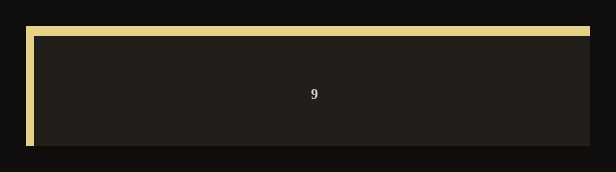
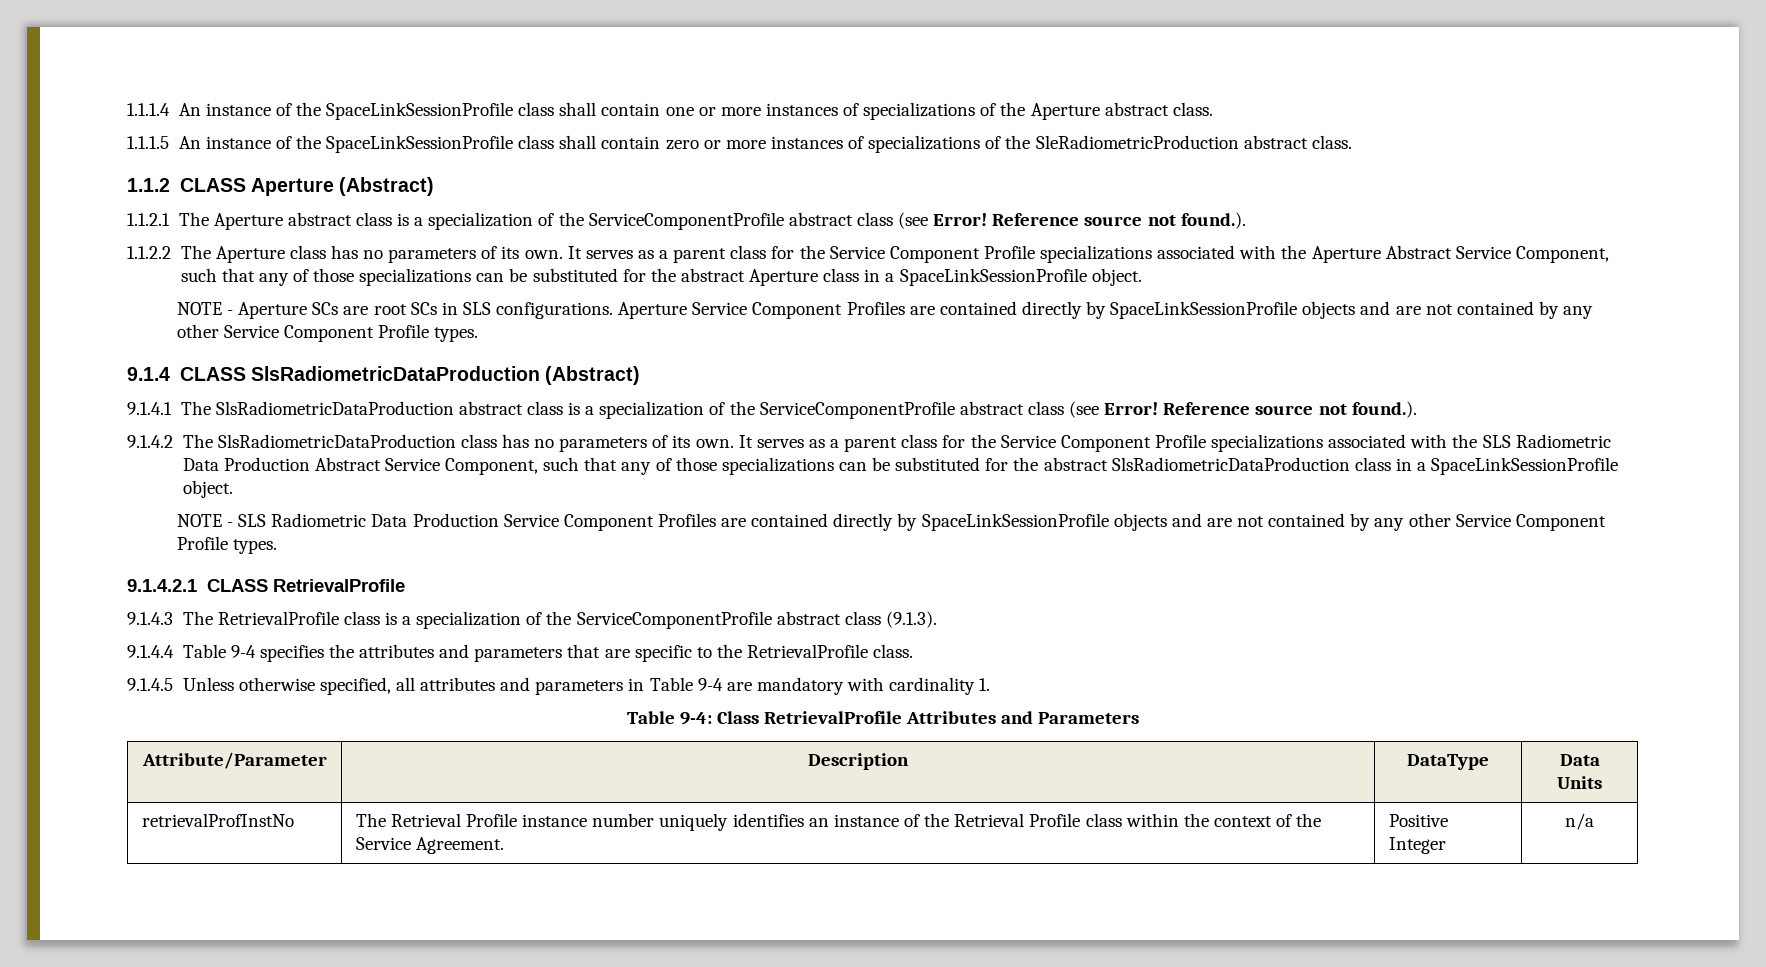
[311,89,318,99] 9 -> [127,102,1213,120] [127,135,1352,153] [127,177,435,196] [127,212,1246,230] [127,245,1610,263] [180,268,1142,286] [176,301,1594,319] [176,324,479,342] [127,366,641,385] [127,401,1417,419] [127,434,1611,452] [182,457,1619,475] [182,480,233,498] [176,513,1606,531] [176,536,277,554] [127,579,405,592] [127,611,937,629] [127,644,914,662] [127,677,991,695] [626,711,1140,725] [141,752,327,769] [808,753,910,770] [1407,754,1489,770] [1559,754,1600,766] [1557,776,1602,789] [141,813,294,827] [355,813,1322,831] [355,837,504,854] [1388,814,1448,827] [1388,837,1446,854] [1565,813,1594,830] 1.1.1.4 An instance of the SpaceLinkSessionProfile class shall contain one or more instances of specializations of the Aperture abstract class. // 1.1.1.5 An instance of the SpaceLinkSessionProfile class shall contain zero or more instances of specializations of the SleRadiometricProduction abstract class. // 1.1.2 CLASS Aperture (Abstract) // 1.1.2.1 The Aperture abstract class is a specialization of the ServiceComponentProfile abstract class (see Error! Reference source not found.). // 1.1.2.2 The Aperture class has no parameters of its own. It serves as a parent class for the Service Component Profile specializations associated with the Aperture Abstract Service Component, such that any of those specializations can be substituted for the abstract Aperture class in a SpaceLinkSessionProfile object. // NOTE - Aperture SCs are root SCs in SLS configurations. Aperture Service Component Profiles are contained directly by SpaceLinkSessionProfile objects and are not contained by any other Service Component Profile types. // 9.1.4 CLASS SlsRadiometricDataProduction (Abstract) // 9.1.4.1 The SlsRadiometricDataProduction abstract class is a specialization of the ServiceComponentProfile abstract class (see Error! Reference source not found.). // 9.1.4.2 The SlsRadiometricDataProduction class has no parameters of its own. It serves as a parent class for the Service Component Profile specializations associated with the SLS Radiometric Data Production Abstract Service Component, such that any of those specializations can be substituted for the abstract SlsRadiometricDataProduction class in a SpaceLinkSessionProfile object. // NOTE - SLS Radiometric Data Production Service Component Profiles are contained directly by SpaceLinkSessionProfile objects and are not contained by any other Service Component Profile types. // 9.1.4.2.1 CLASS RetrievalProfile // 9.1.4.3 The RetrievalProfile class is a specialization of the ServiceComponentProfile abstract class (9.1.3). // 9.1.4.4 Table 9-4 specifies the attributes and parameters that are specific to the RetrievalProfile class. // 9.1.4.5 Unless otherwise specified, all attributes and parameters in Table 9-4 are mandatory with cardinality 1. // Table 9-4: Class RetrievalProfile Attributes and Parameters // Attribute/Parameter | Description | DataType | Data Units // retrievalProfInstNo | The Retrieval Profile instance number uniquely identifies an instance of the Retrieval Profile class within the context of the Service Agreement. | Positive Integer | n/a

